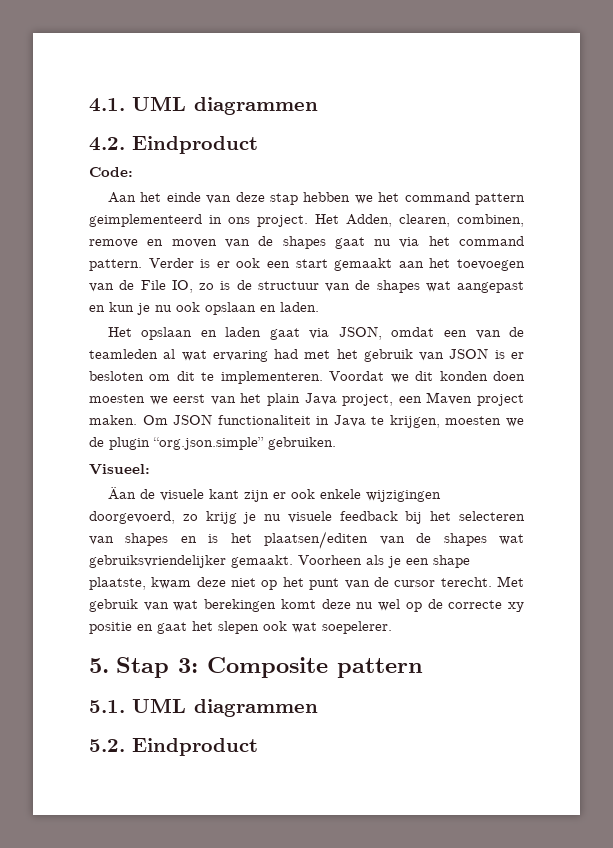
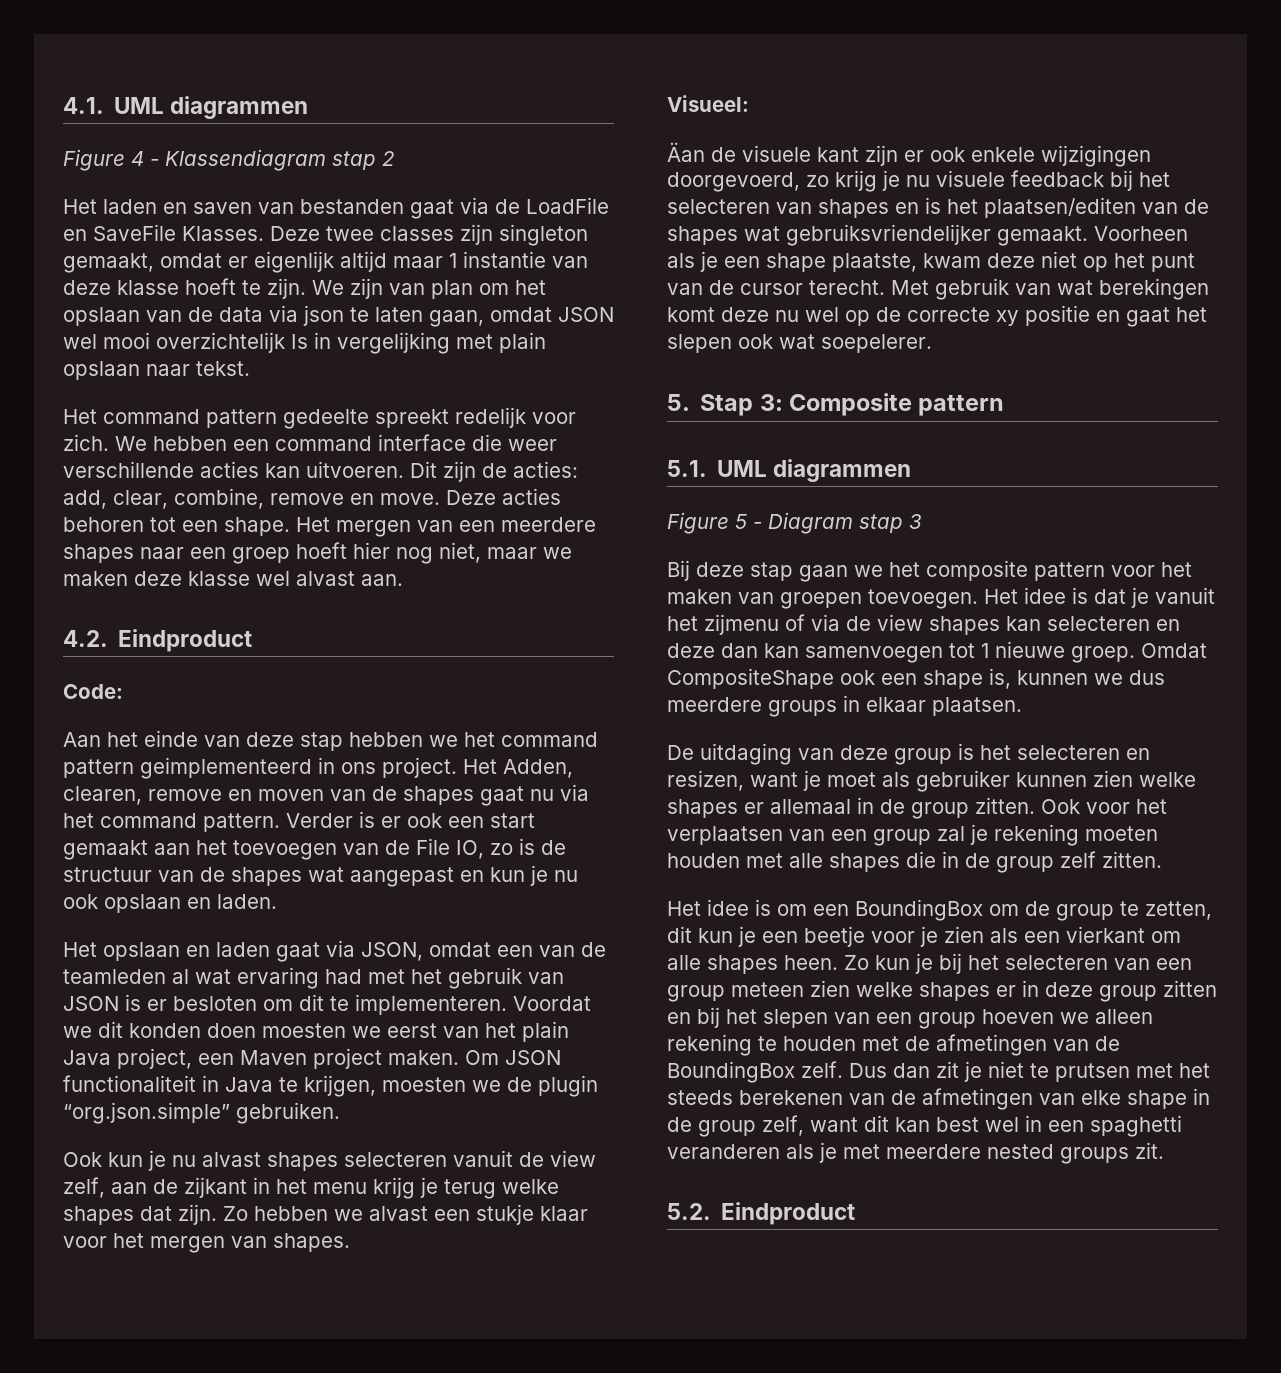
(319, 106) none -> [63,149,395,171] [63,197,609,219] [63,224,588,246] [63,251,588,273] [63,278,546,299] [63,305,614,327] [63,332,546,354] [63,361,250,380] [63,407,576,429] [63,434,557,451] [63,461,578,482] [63,488,561,509] [63,517,596,537] [63,542,572,564] [63,571,403,586] // Figure 4 - Klassendiagram stap 2 // Het laden en saven van bestanden gaat via de LoadFile en SaveFile Klasses. Deze twee classes zijn singleton gemaakt, omdat er eigenlijk altijd maar 1 instantie van deze klasse hoeft te zijn. We zijn van plan om het opslaan van de data via json te laten gaan, omdat JSON wel mooi overzichtelijk Is in vergelijking met plain opslaan naar tekst. // Het command pattern gedeelte spreekt redelijk voor zich. We hebben een command interface die weer verschillende acties kan uitvoeren. Dit zijn de acties: add, clear, combine, remove en move. Deze acties behoren tot een shape. Het mergen van een meerdere shapes naar een groep hoeft hier nog niet, maar we maken deze klasse wel alvast aan.
[457,214,524,227] combinen, -> (142, 795) none
(336, 443) none -> [63,1150,596,1171] [63,1177,559,1199] [63,1204,588,1225] [63,1233,350,1253] // Ook kun je nu alvast shapes selecteren vanuit de view zelf, aan de zijkant in het menu krijg je terug welke shapes dat zijn. Zo hebben we alvast een stukje klaar voor het mergen van shapes.
(319, 708) none -> [667,512,922,534] [667,560,1192,582] [667,587,1215,609] [667,614,1180,635] [667,641,1207,663] [667,668,1165,689] [667,695,1022,717] [667,743,1150,765] [667,770,1196,792] [667,797,1167,819] [667,824,1158,846] [667,851,1162,873] [667,899,1212,921] [667,926,1181,947] [667,953,1192,974] [667,980,1217,1002] [667,1007,1153,1029] [667,1034,1120,1056] [667,1061,1210,1083] [667,1088,1210,1110] [667,1115,1182,1137] [667,1142,1164,1164] // Figure 5 - Diagram stap 3 // Bij deze stap gaan we het composite pattern voor het maken van groepen toevoegen. Het idee is dat je vanuit het zijmenu of via de view shapes kan selecteren en deze dan kan samenvoegen tot 1 nieuwe groep. Omdat CompositeShape ook een shape is, kunnen we dus meerdere groups in elkaar plaatsen. // De uitdaging van deze group is het selecteren en resizen, want je moet als gebruiker kunnen zien welke shapes er allemaal in de group zitten. Ook voor het verplaatsen van een group zal je rekening moeten houden met alle shapes die in de group zelf zitten. // Het idee is om een BoundingBox om de group te zetten, dit kun je een beetje voor je zien als een vierkant om alle shapes heen. Zo kun je bij het selecteren van een group meteen zien welke shapes er in deze group zitten en bij het slepen van een group hoeven we alleen rekening te houden met de afmetingen van de BoundingBox zelf. Dus dan zit je niet te prutsen met het steeds berekenen van de afmetingen van elke shape in de group zelf, want dit kan best wel in een spaghetti veranderen als je met meerdere nested groups zit.

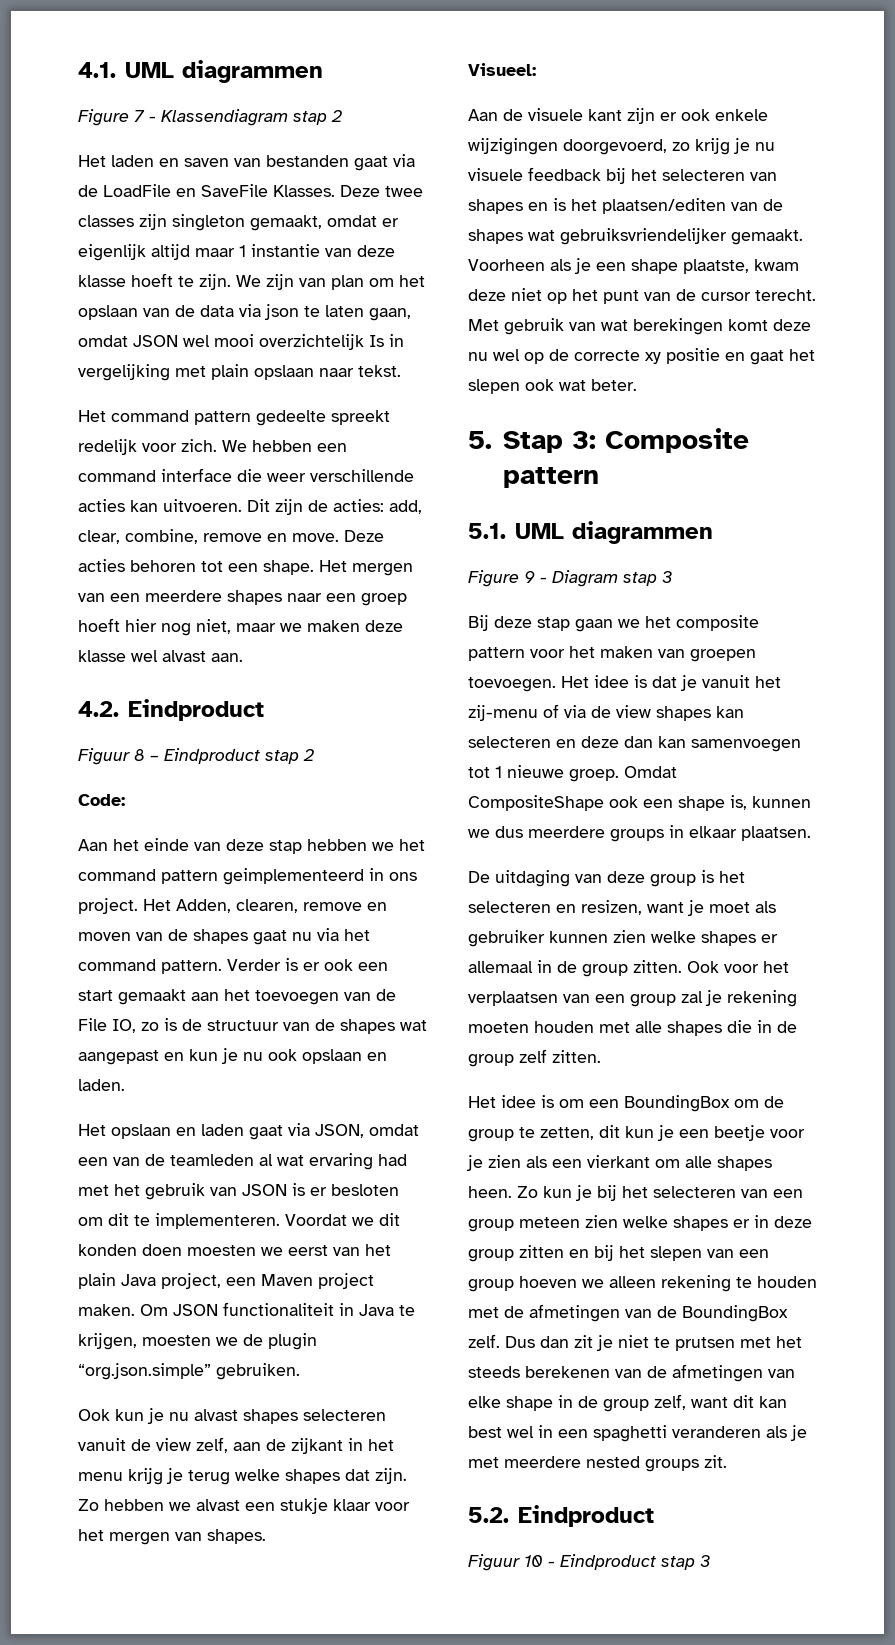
[131,151,144,166] 4 -> [134,110,145,122] 7
(253, 640) none -> [78,748,314,765] // Figuur 8 – Eindproduct stap 2
[667,142,705,162] Äan -> [468,109,498,121] Aan
[821,334,932,353] soepelerer. -> [591,379,637,391] beter.
[735,514,747,529] 5 -> [524,571,535,583] 9
[704,614,779,635] zijmenu -> [468,705,538,721] zij-menu
(856, 1213) none -> [468,1554,710,1571] // Figuur 10 - Eindproduct stap 3

